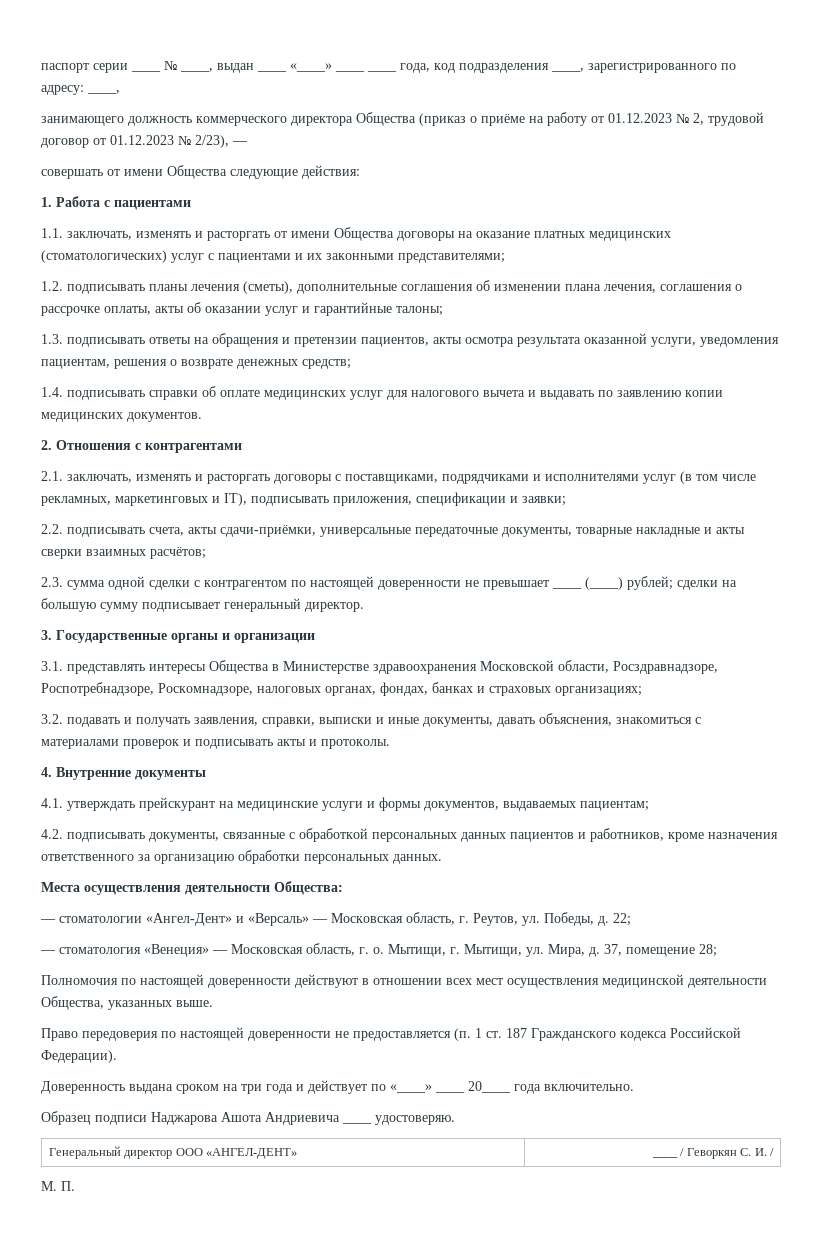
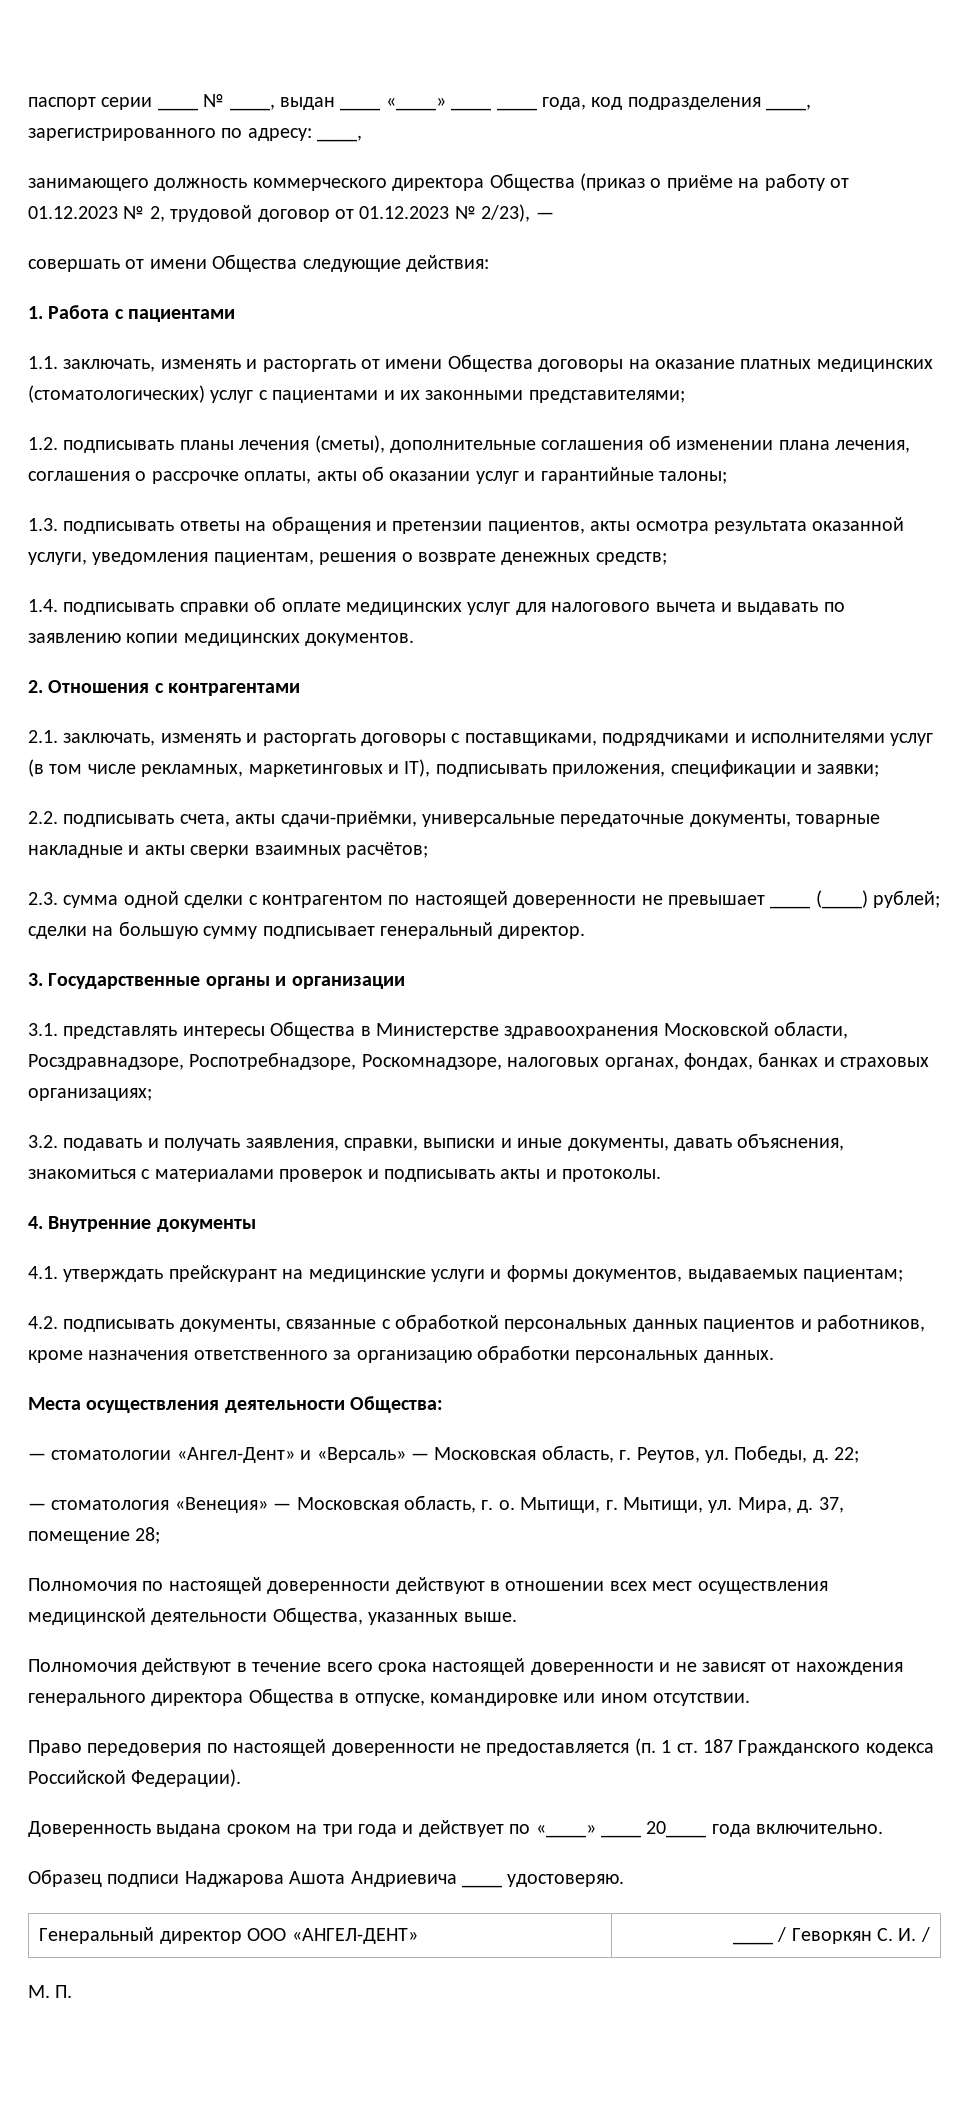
(213, 1003) none -> [28,1658,903,1675] [28,1688,751,1706] // Полномочия действуют в течение всего срока настоящей доверенности и не зависят от нахождения генерального директора Общества в отпуске, командировке или ином отсутствии.

